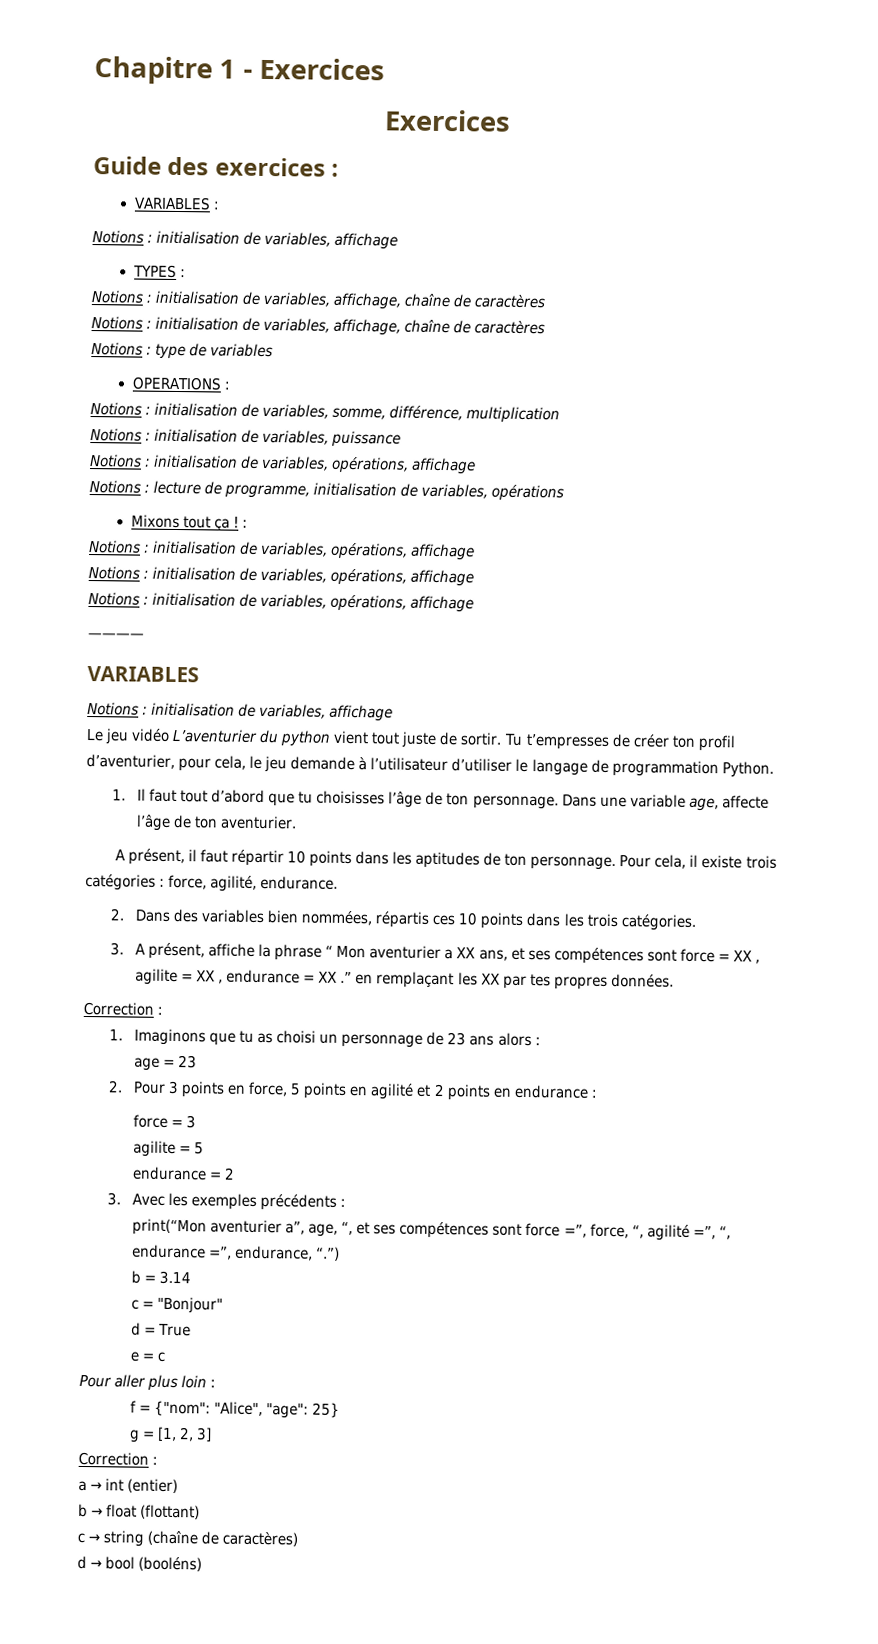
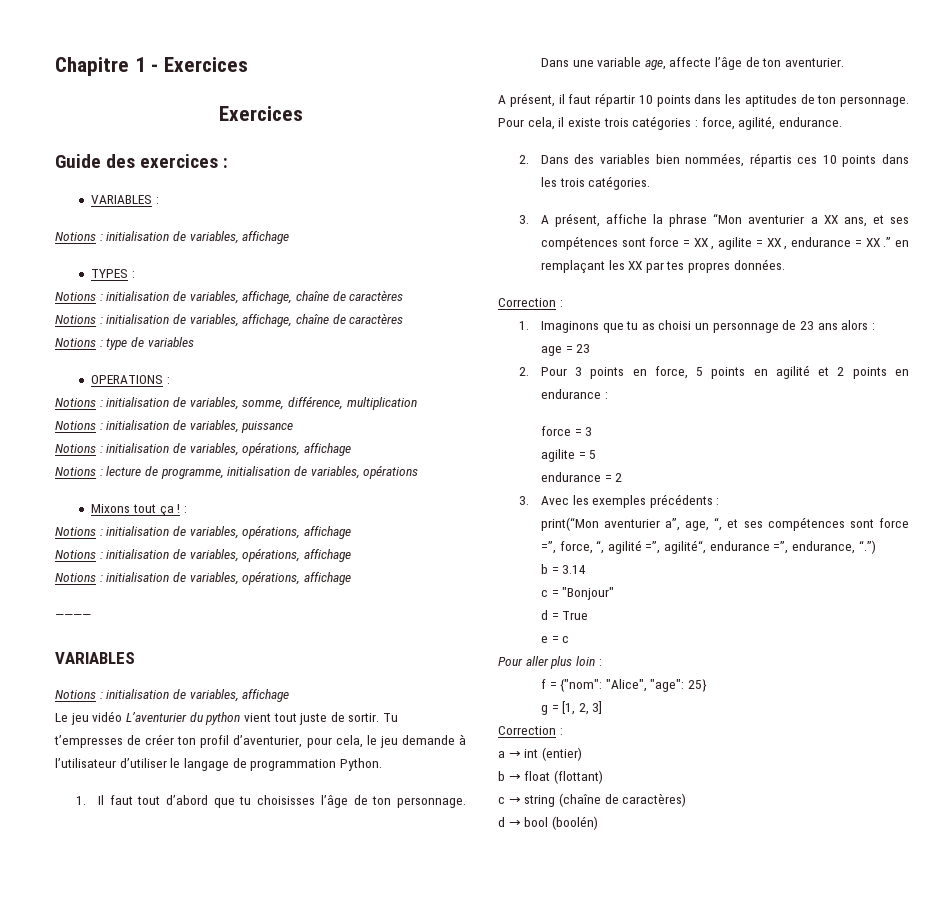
[325,945,367,959] “ Mon -> [713,213,743,224] “Mon
[718,1226,731,1240] “, -> [664,540,707,554] agilité“,
[138,1556,203,1572] (booléns) -> [551,816,598,830] (boolén)

